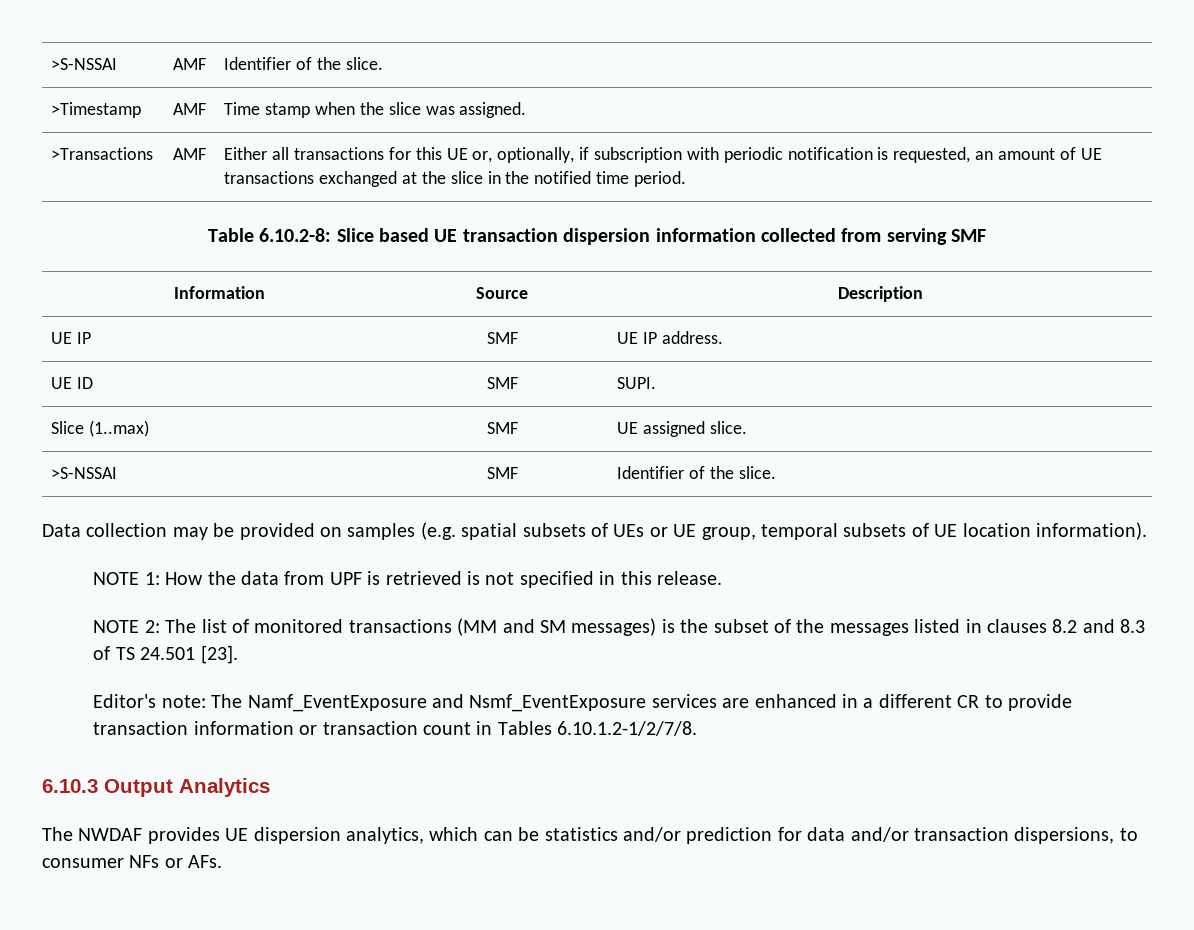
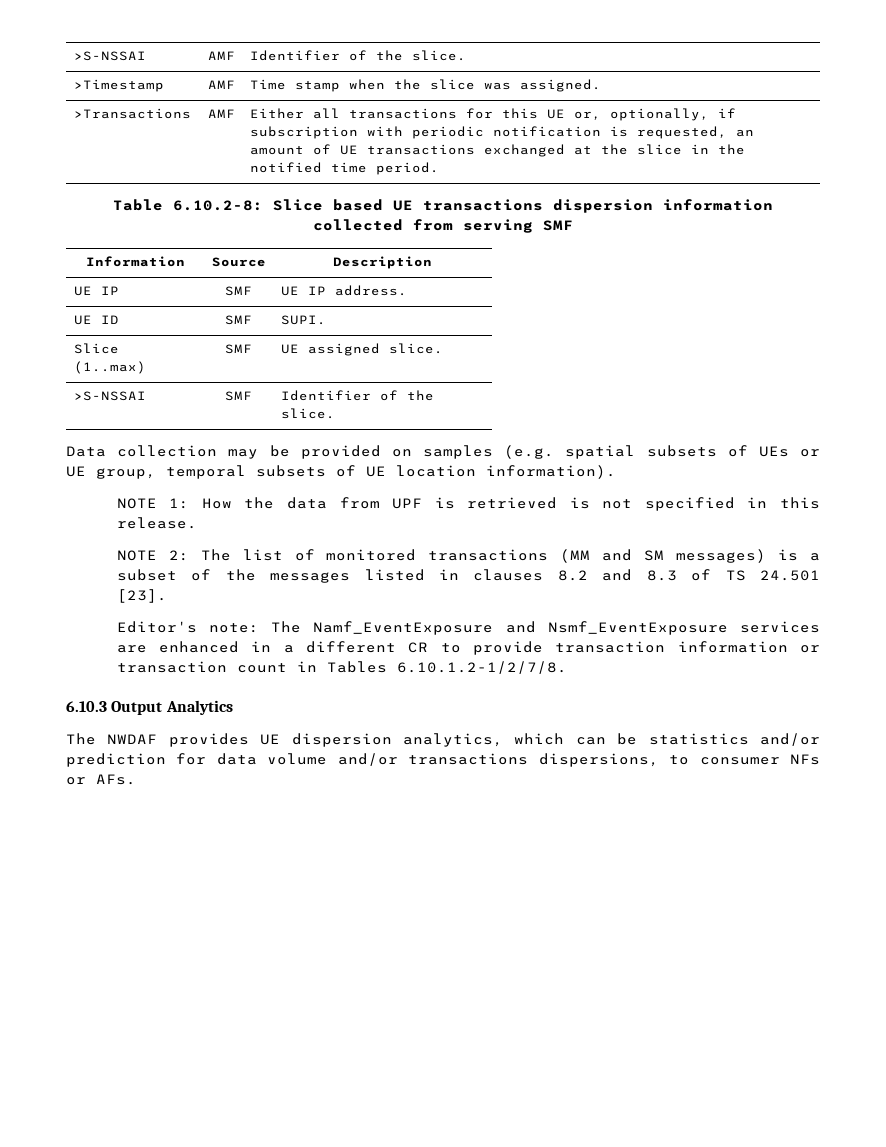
[462,228,558,242] transaction -> [423,199,543,211] transactions
[680,619,709,633] the -> [809,553,820,561] a
[850,827,1009,842] and/or transaction -> [267,753,529,766] volume and/or transactions

